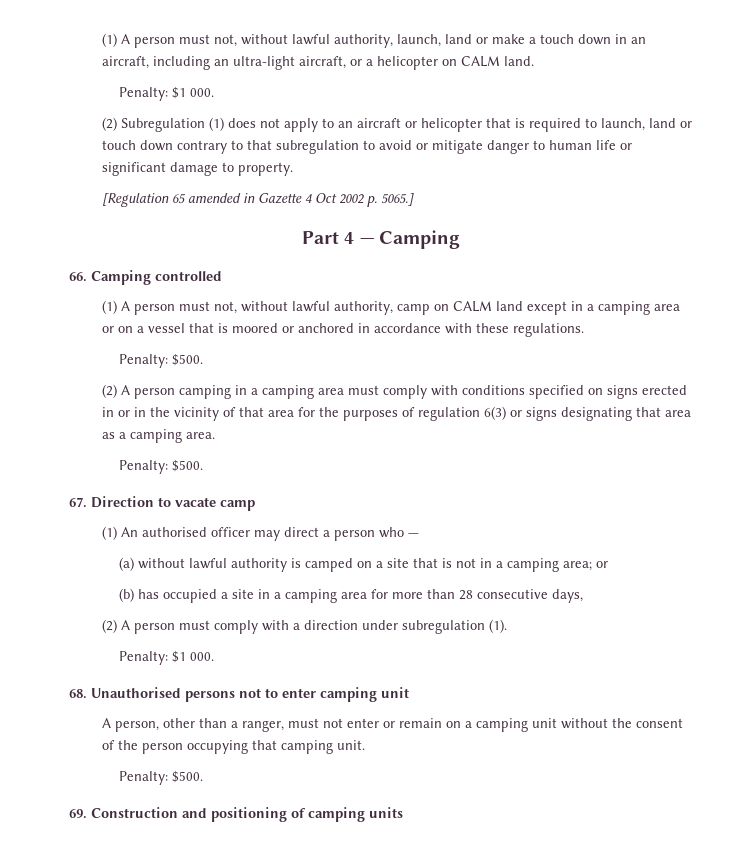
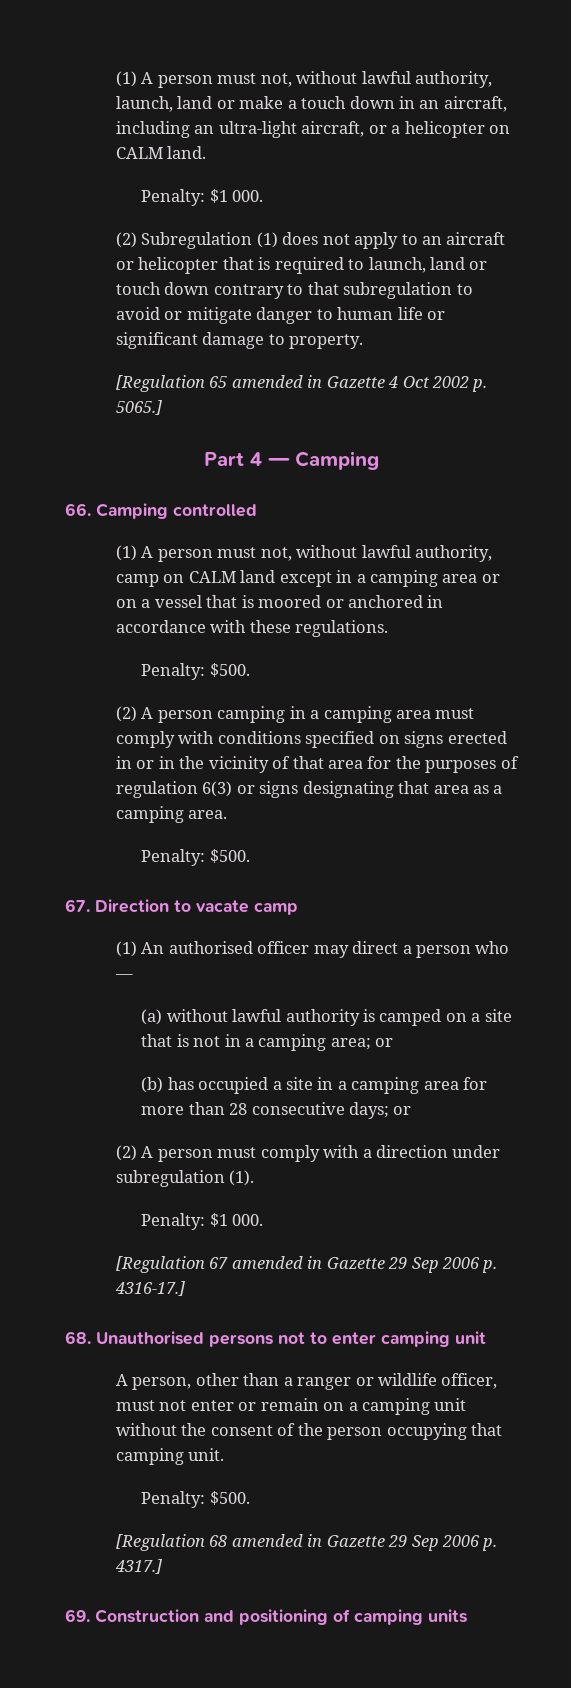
[551,589,583,603] days, -> [349,1102,412,1119] days; or
(214, 656) none -> [115,1256,498,1273] [114,1281,185,1296] // [Regulation 67 amended in Gazette 29 Sep 2006 p. 4316-17.]
[242,720,285,732] ranger, -> [297,1373,498,1390] ranger or wildlife officer,
(203, 777) none -> [115,1534,498,1551] [114,1559,162,1574] // [Regulation 68 amended in Gazette 29 Sep 2006 p. 4317.]

